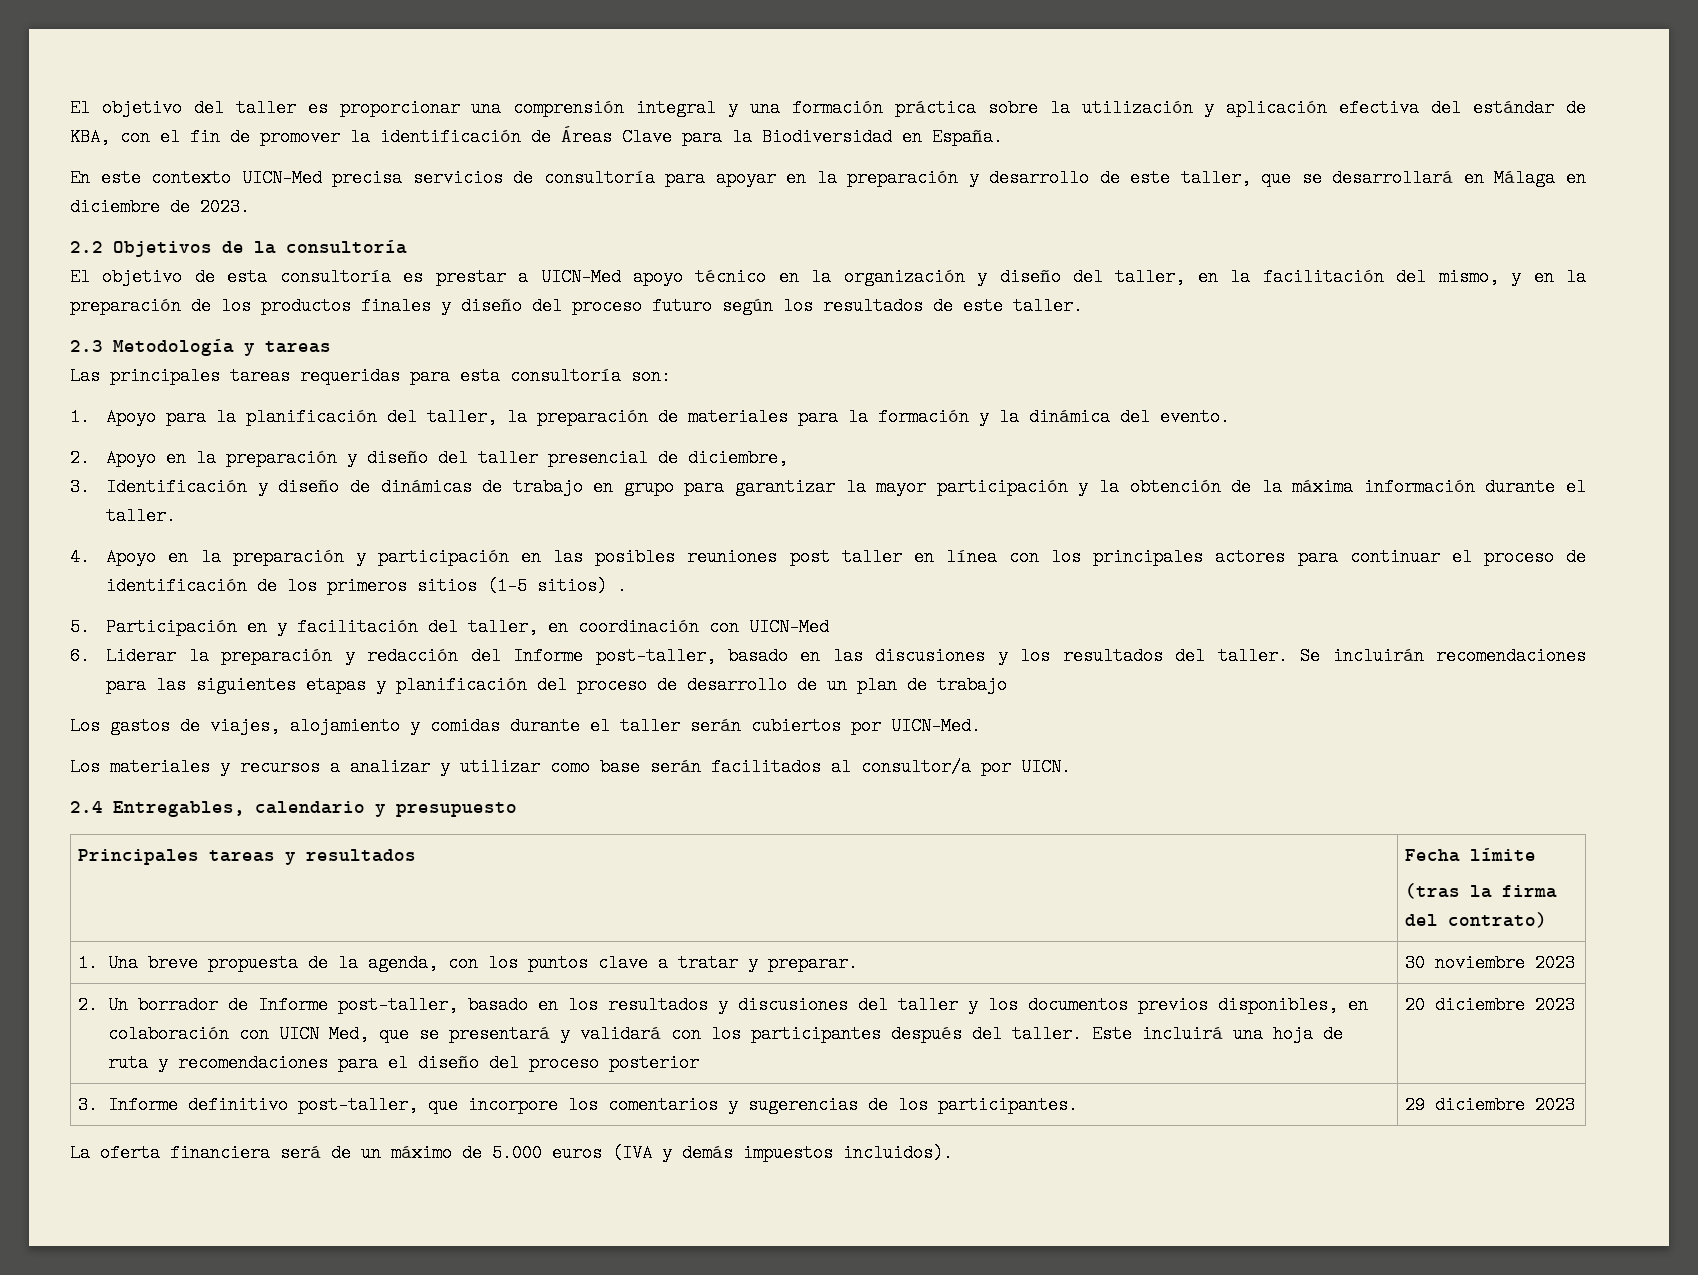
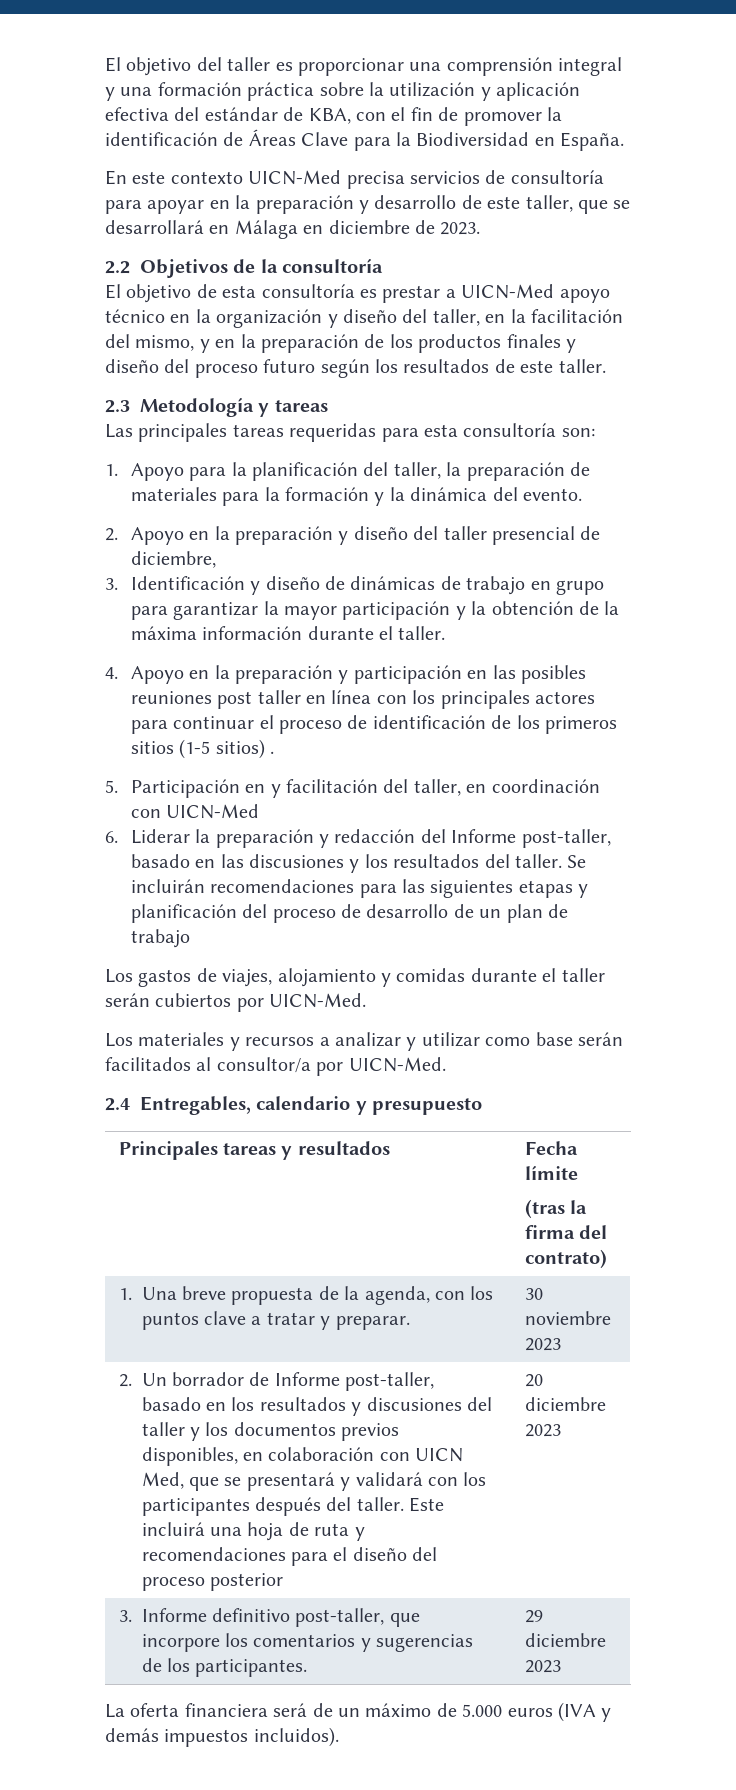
[1021,758,1071,776] UICN. -> [348,1057,446,1072] UICN-Med.

